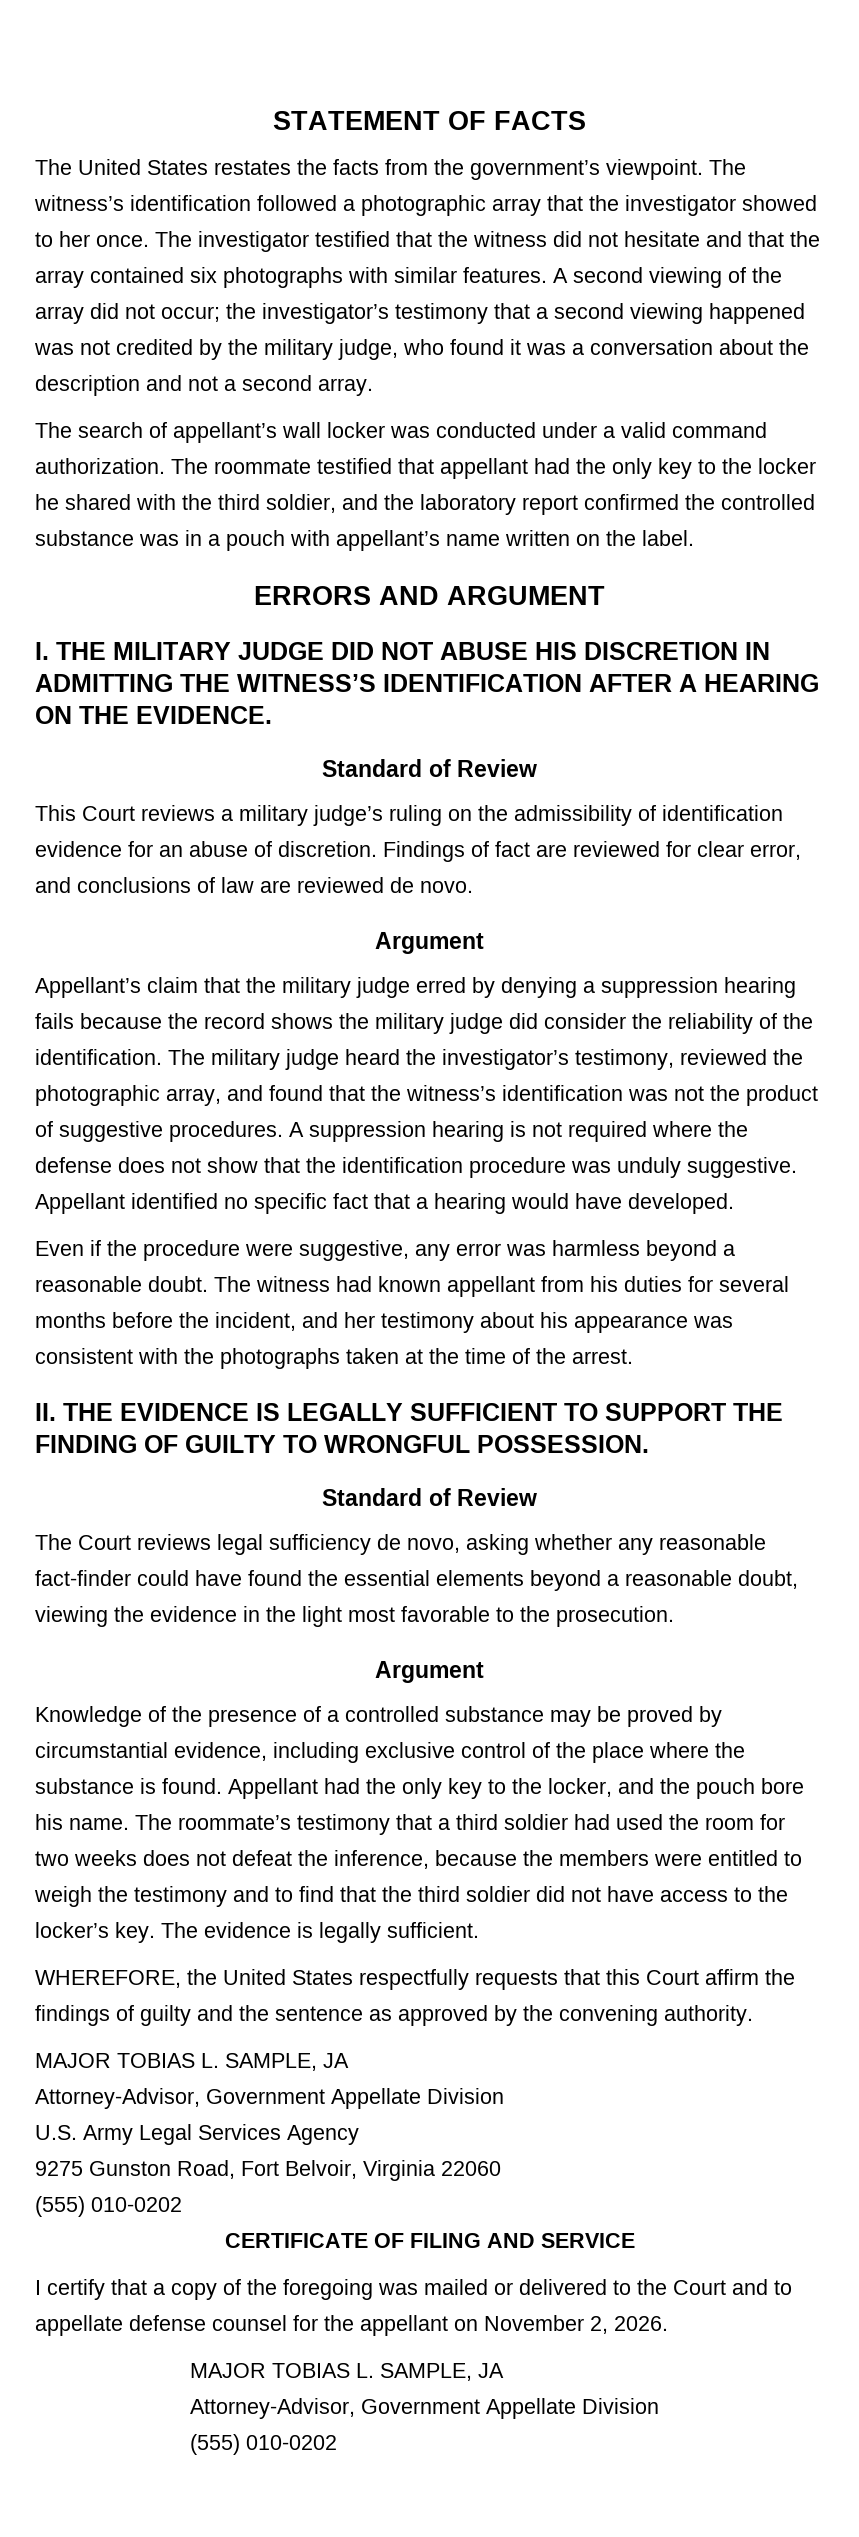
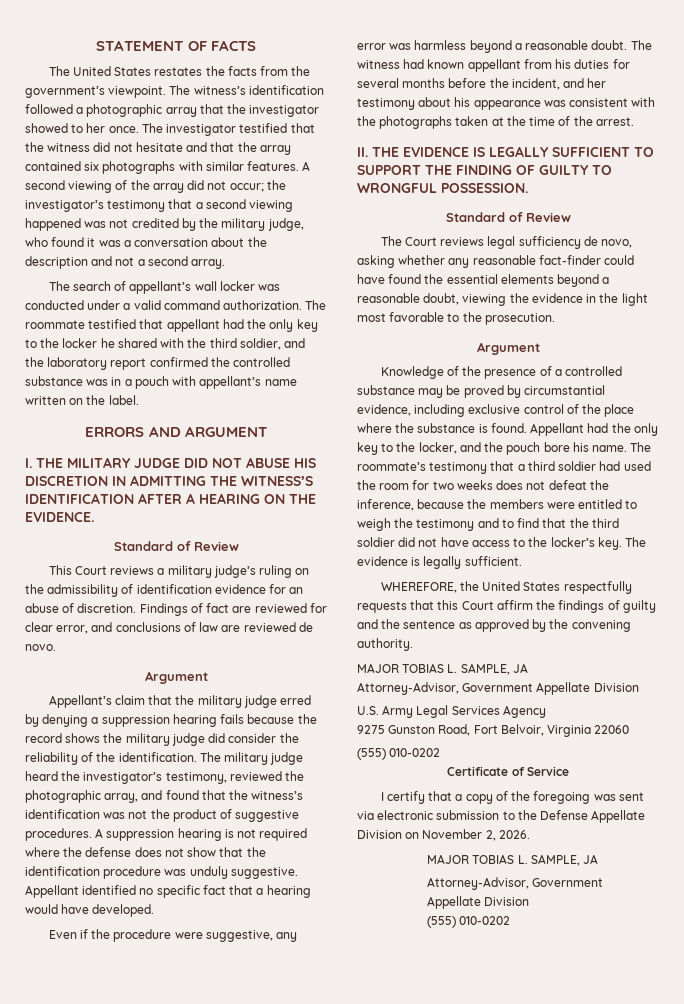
[224,2233,635,2248] CERTIFICATE OF FILING AND SERVICE -> [447,766,569,776] Certificate of Service
[424,2279,792,2295] [35,2315,448,2336] mailed or delivered to the Court and to appellate defense counsel for the appellant -> [618,792,644,801] [357,810,646,823] [357,830,402,839] sent via electronic submission to the Defense Appellate Division

